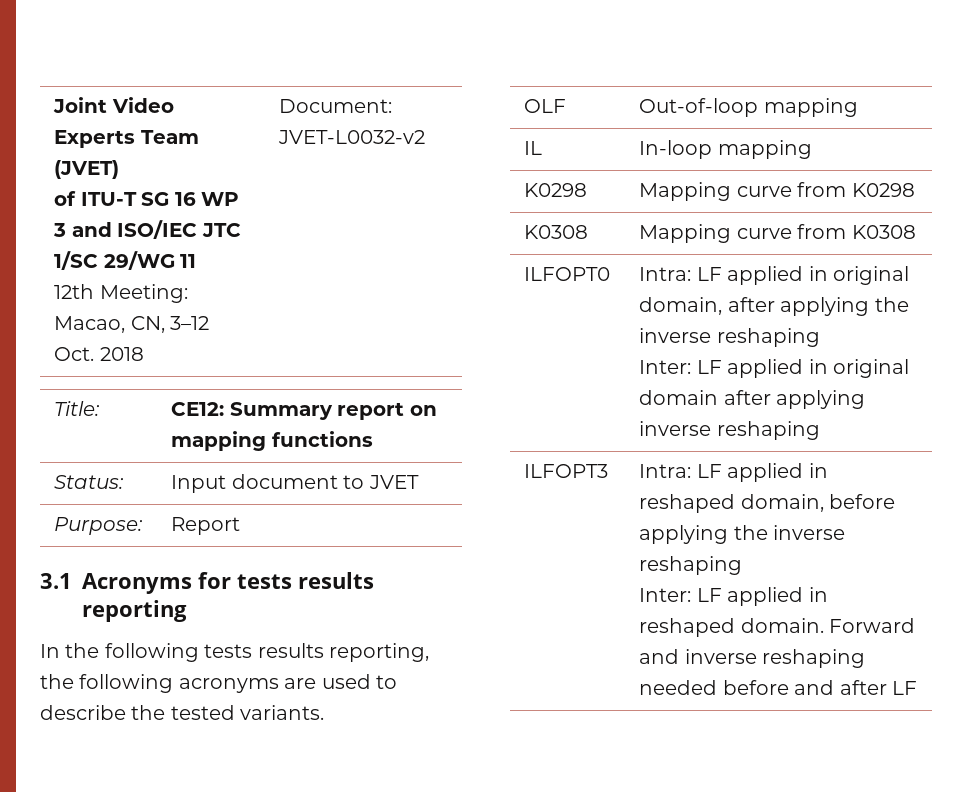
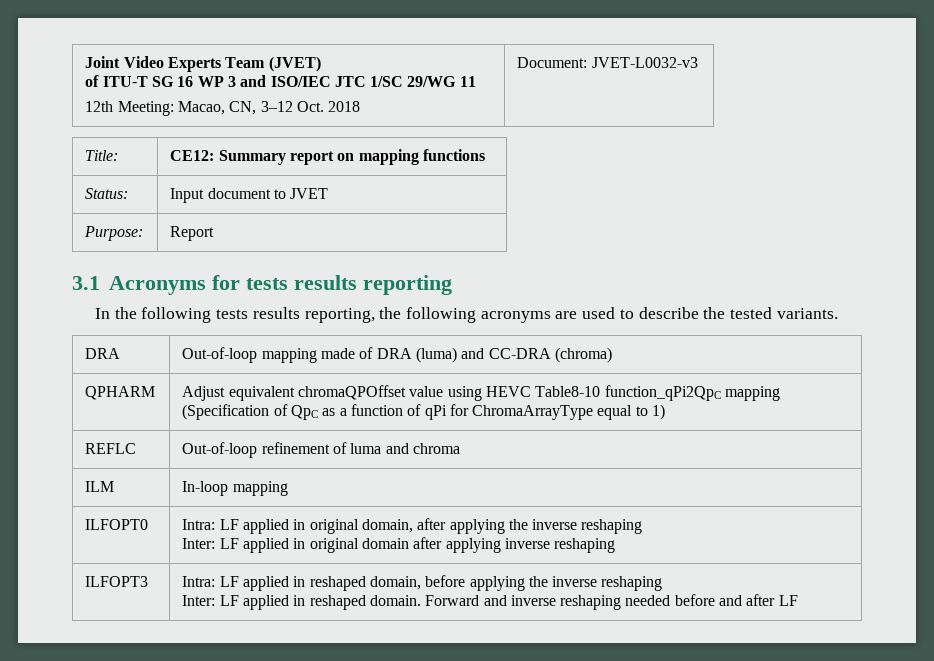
[278,130,426,144] JVET-L0032-v2 -> [591,57,698,68] JVET-L0032-v3
[524,99,567,113] OLF -> [85,348,121,359] DRA
[524,141,543,155] [639,140,812,159] [524,183,588,197] [639,182,915,201] [524,225,589,239] [639,224,916,243] // IL | In-loop mapping // K0298 | Mapping curve from K0298 // K0308 | Mapping curve from K0308 -> [320,347,612,363] [85,386,156,400] [182,385,780,401] [182,404,666,420] [85,443,137,454] [182,442,460,458] [85,481,115,492] [182,481,288,496] made of DRA (luma) and CC-DRA (chroma) // QPHARM | Adjust equivalent chromaQPOffset value using HEVC Table8-10 function_qPi2QpC mapping (Specification of QpC as a function of qPi for ChromaArrayType equal to 1) // REFLC | Out-of-loop refinement of luma and chroma // ILM | In-loop mapping

